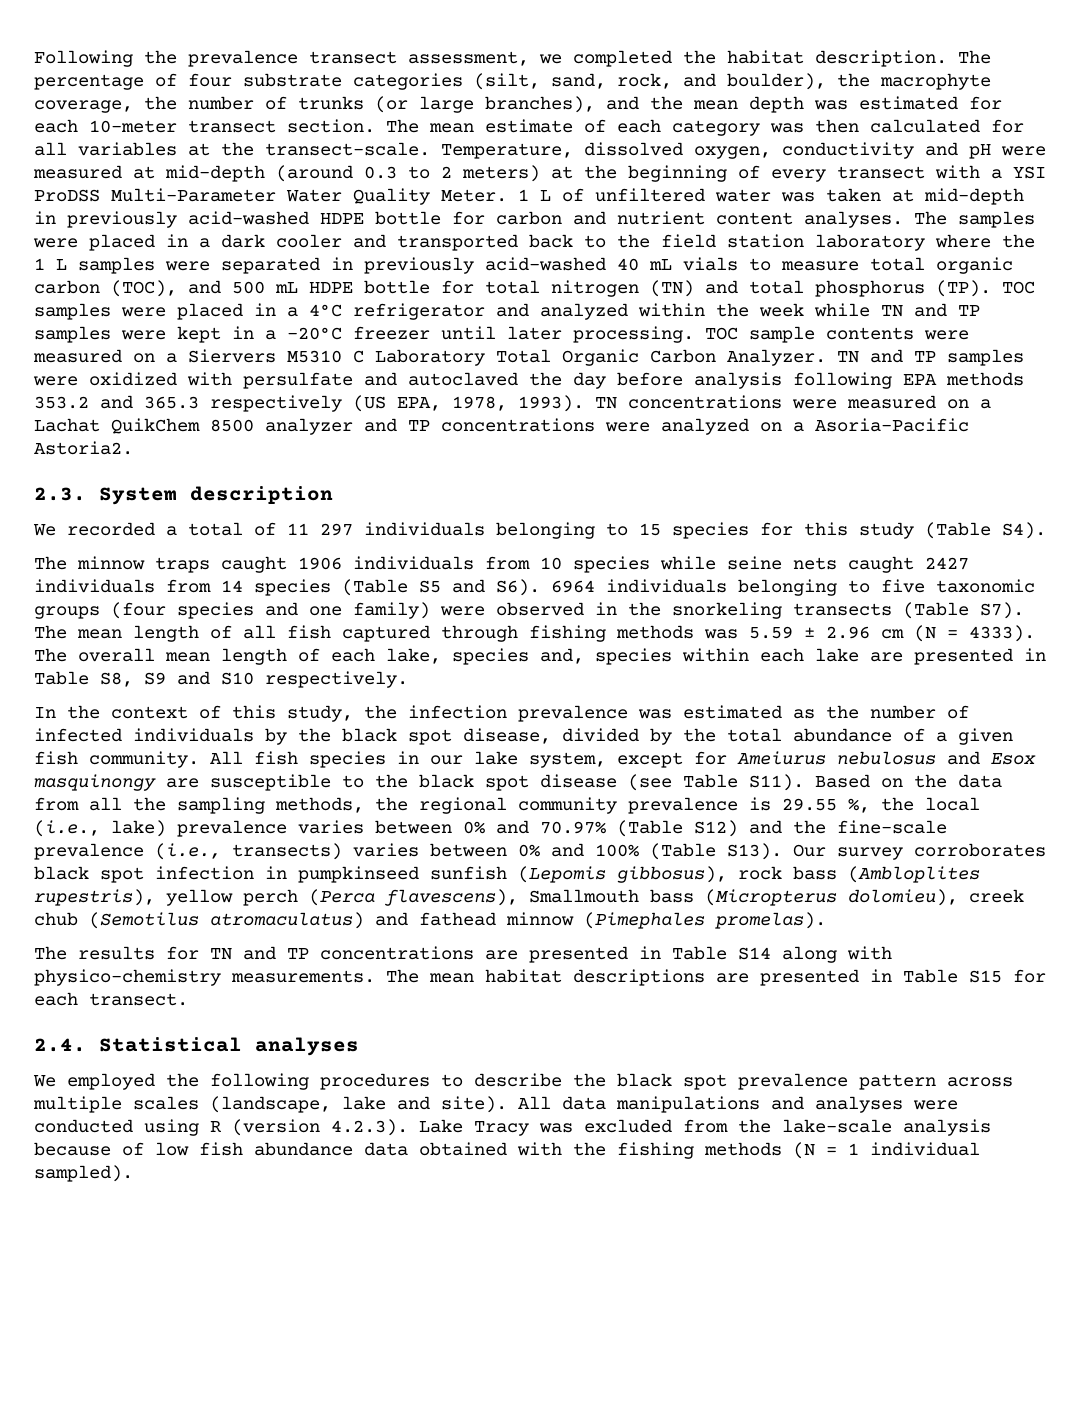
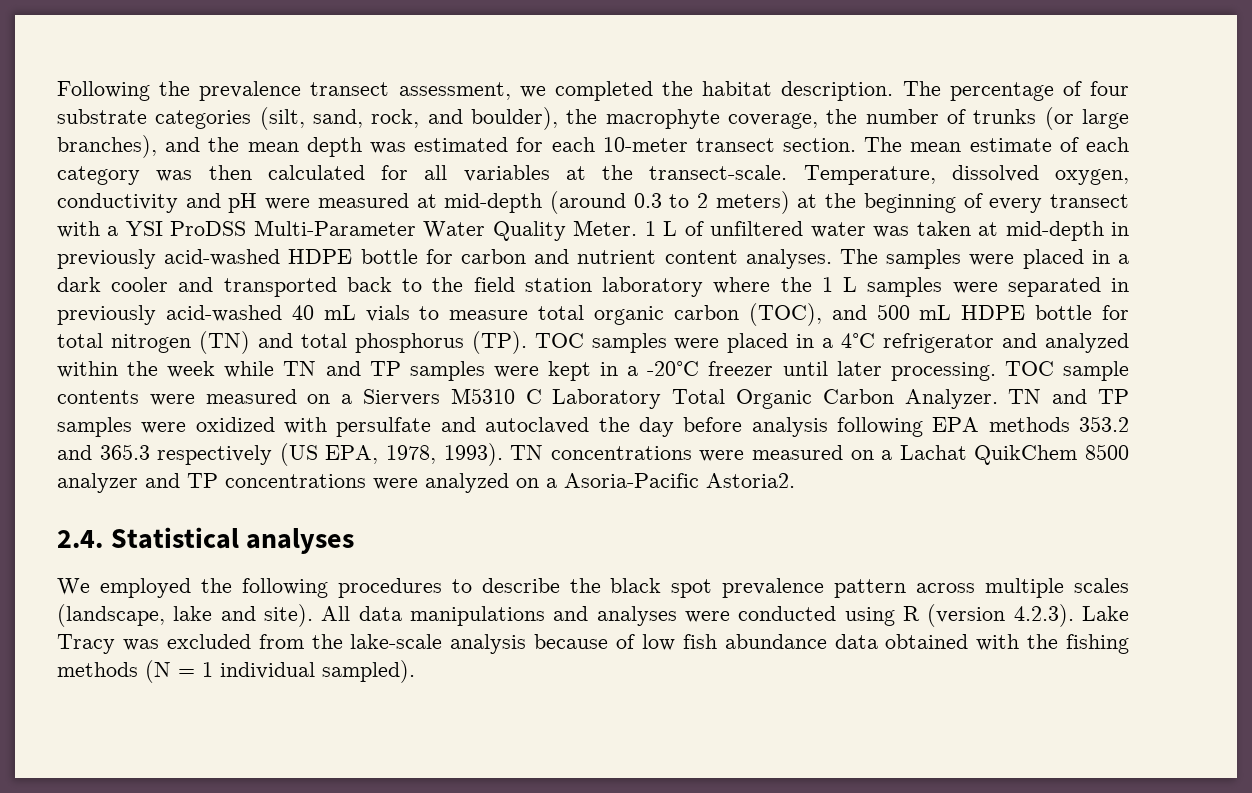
[34,486,333,505] [33,522,1046,539] [34,556,969,573] [34,579,1035,596] [34,602,1024,619] [34,625,1035,642] [34,648,1046,665] [34,671,408,688] [34,705,969,722] [34,728,1013,745] [34,751,1036,768] [34,774,1002,791] [34,797,980,814] [34,820,947,837] [34,843,1046,860] [34,866,980,883] [34,889,1024,906] [34,912,826,929] [34,946,892,963] [34,969,1046,986] [34,992,188,1006] // 2.3. System description // We recorded a total of 11 297 individuals belonging to 15 species for this study (Table S4). // The minnow traps caught 1906 individuals from 10 species while seine nets caught 2427 individuals from 14 species (Table S5 and S6). 6964 individuals belonging to five taxonomic groups (four species and one family) were observed in the snorkeling transects (Table S7). The mean length of all fish captured through fishing methods was 5.59 ± 2.96 cm (N = 4333). The overall mean length of each lake, species and, species within each lake are presented in Table S8, S9 and S10 respectively. // In the context of this study, the infection prevalence was estimated as the number of infected individuals by the black spot disease, divided by the total abundance of a given fish community. All fish species in our lake system, except for Ameiurus nebulosus and Esox masquinongy are susceptible to the black spot disease (see Table S11). Based on the data from all the sampling methods, the regional community prevalence is 29.55 %, the local (i.e., lake) prevalence varies between 0% and 70.97% (Table S12) and the fine-scale prevalence (i.e., transects) varies between 0% and 100% (Table S13). Our survey corroborates black spot infection in pumpkinseed sunfish (Lepomis gibbosus), rock bass (Ambloplites rupestris), yellow perch (Perca flavescens), Smallmouth bass (Micropterus dolomieu), creek chub (Semotilus atromaculatus) and fathead minnow (Pimephales promelas). // The results for TN and TP concentrations are presented in Table S14 along with physico-chemistry measurements. The mean habitat descriptions are presented in Table S15 for each transect. -> (795, 480) none

